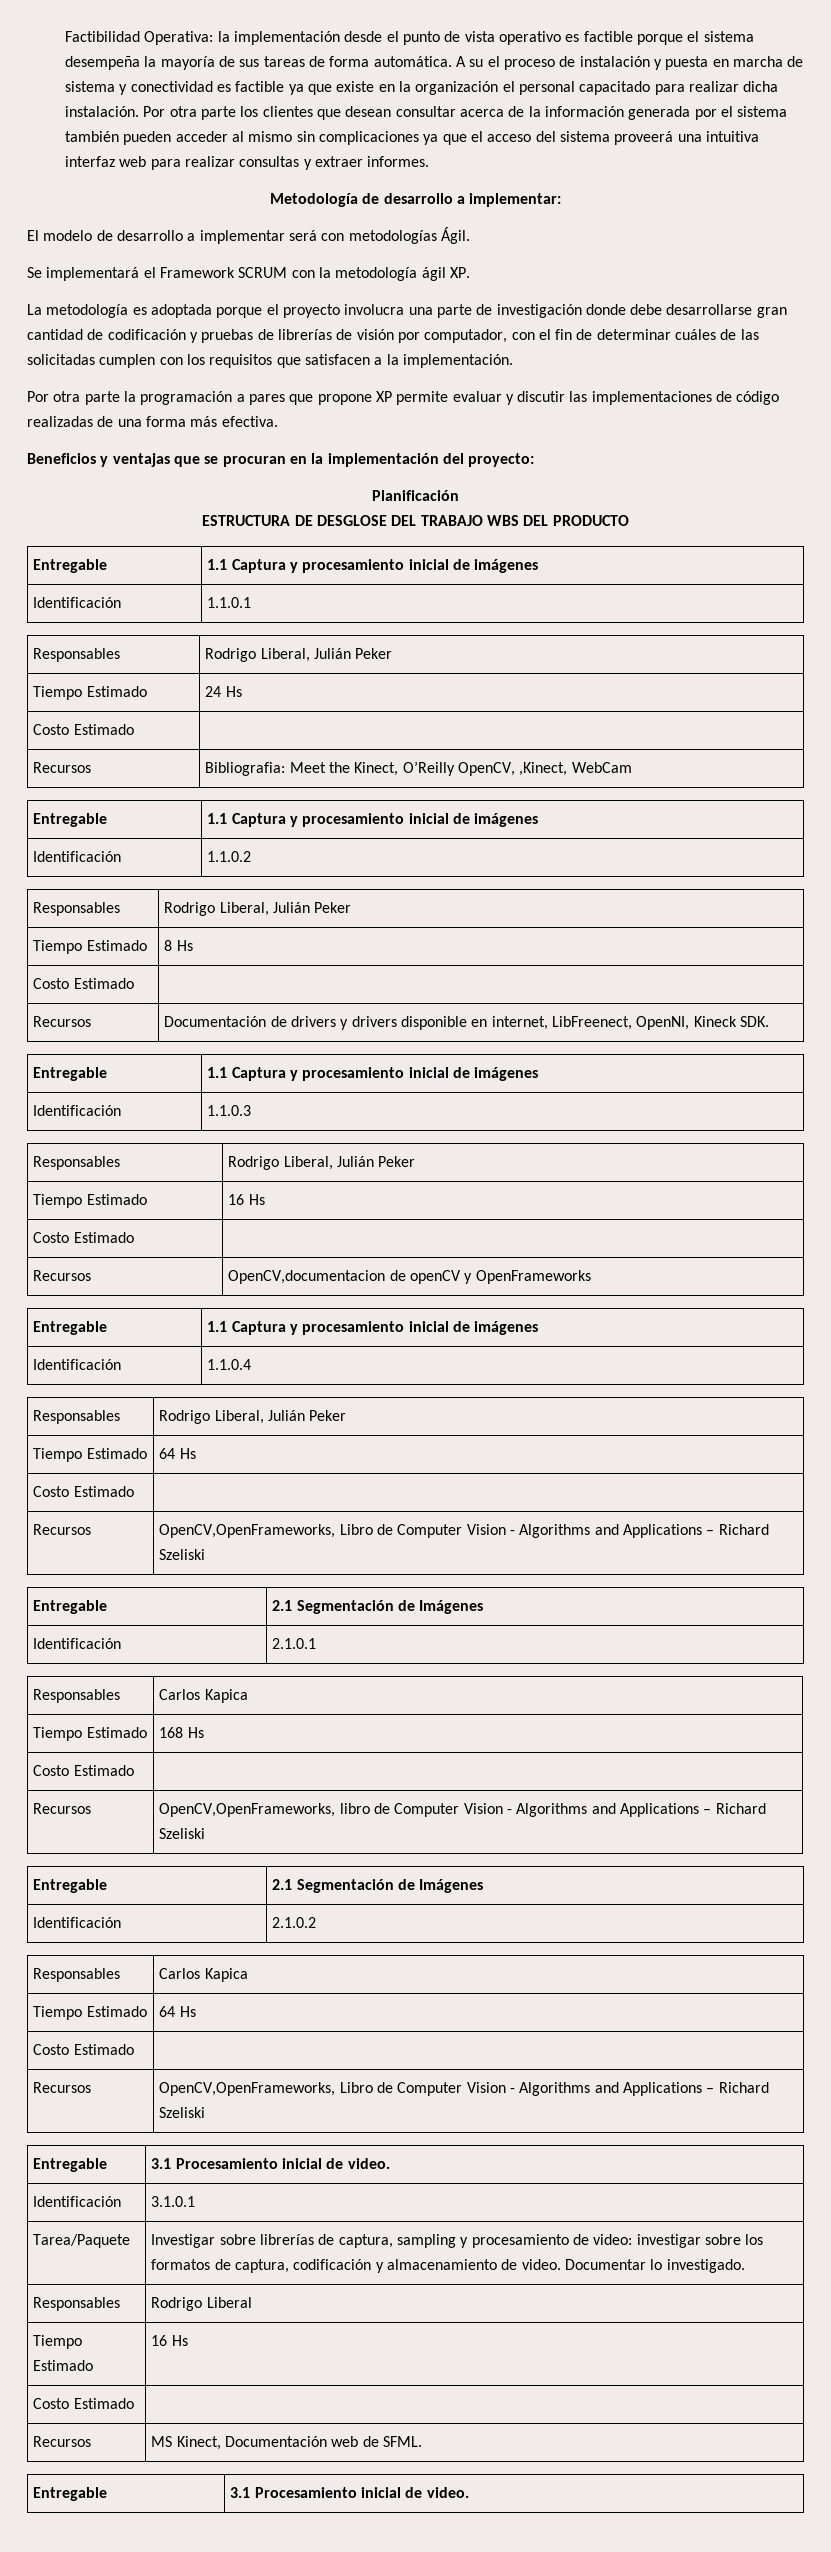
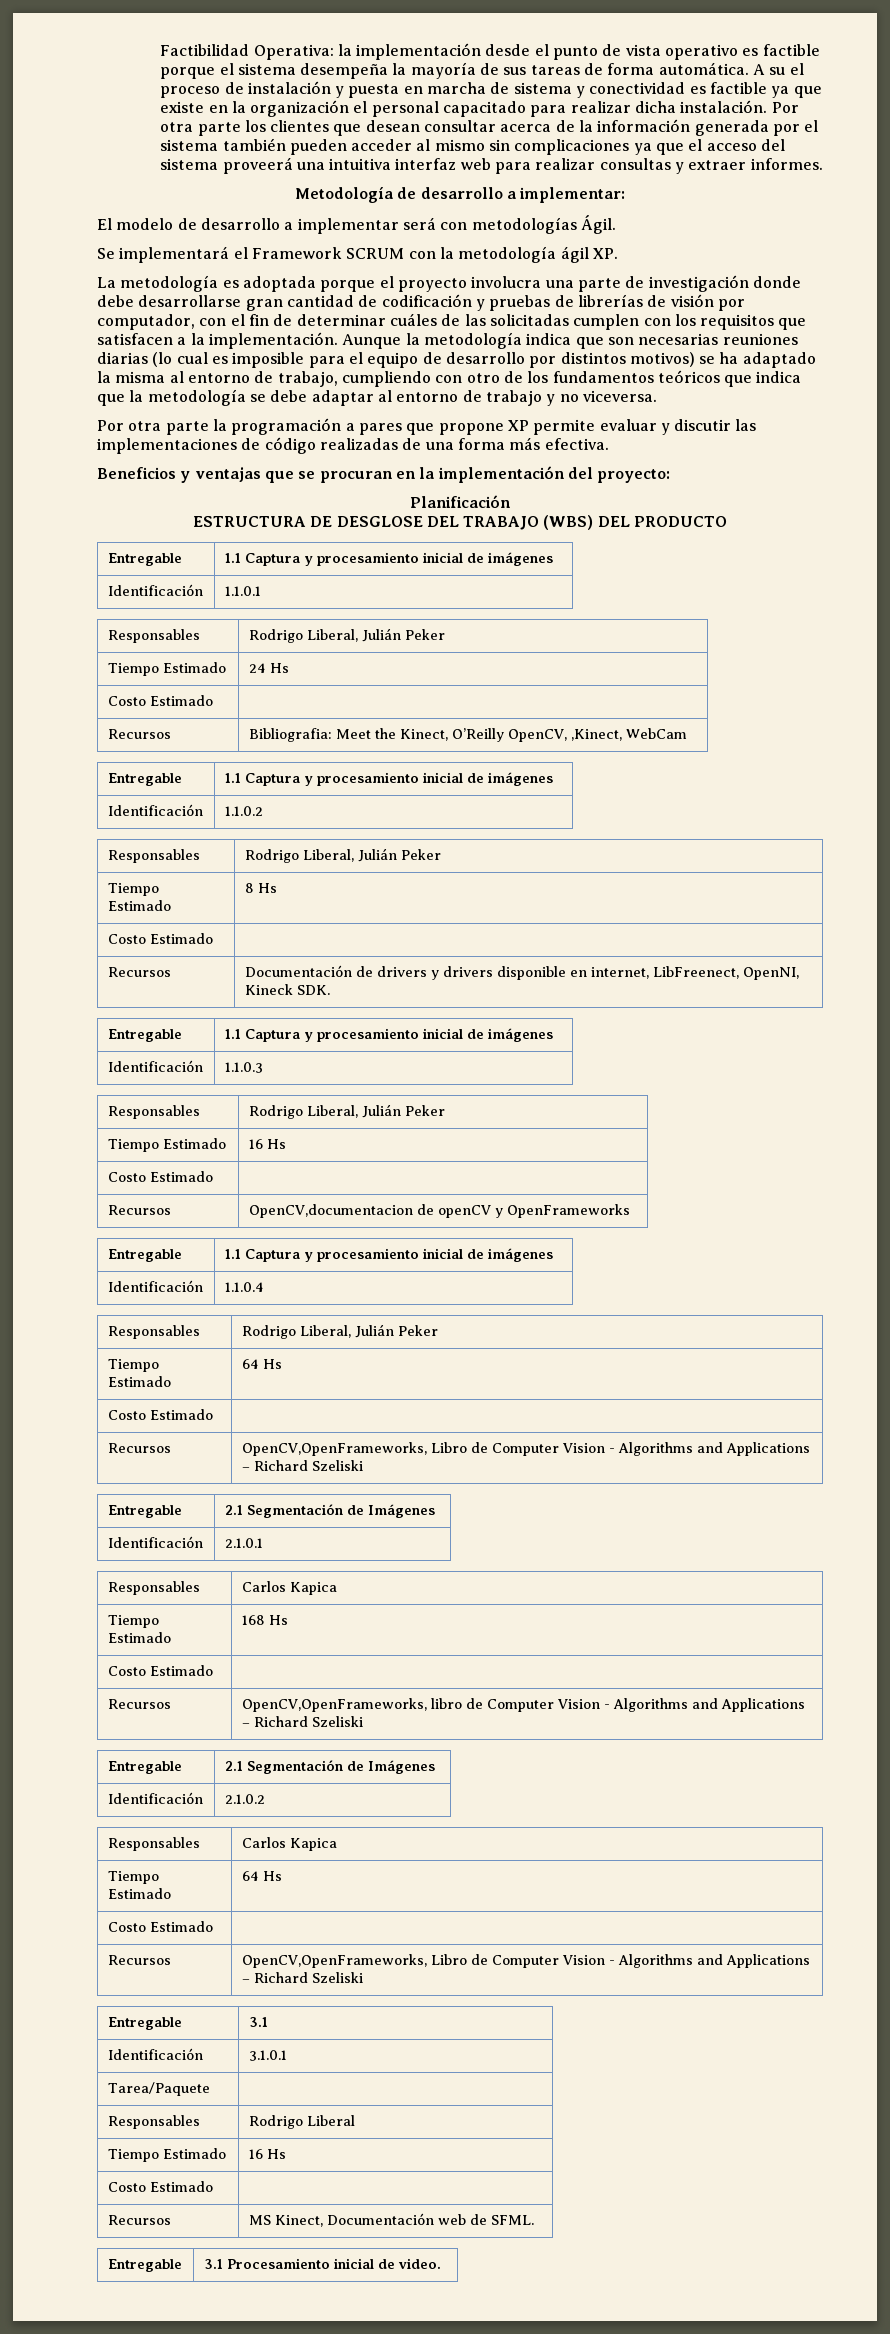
(513, 361) none -> [342,332,798,349] [97,352,816,368] [97,370,802,387] [97,389,657,406] Aunque la metodología indica que son necesarias reuniones diarias (lo cual es imposible para el equipo de desarrollo por distintos motivos) se ha adaptado la misma al entorno de trabajo, cumpliendo con otro de los fundamentos teóricos que indica que la metodología se debe adaptar al entorno de trabajo y no viceversa.
[486,515,519,526] WBS -> [543,515,594,530] (WBS)
[175,2158,390,2169] Procesamiento inicial de video. -> (268, 2022) none
[151,2234,764,2248] [151,2259,745,2273] Investigar sobre librerías de captura, sampling y procesamiento de video: investigar sobre los formatos de captura, codificación y almacenamiento de video. Documentar lo investigado. -> (210, 2089) none

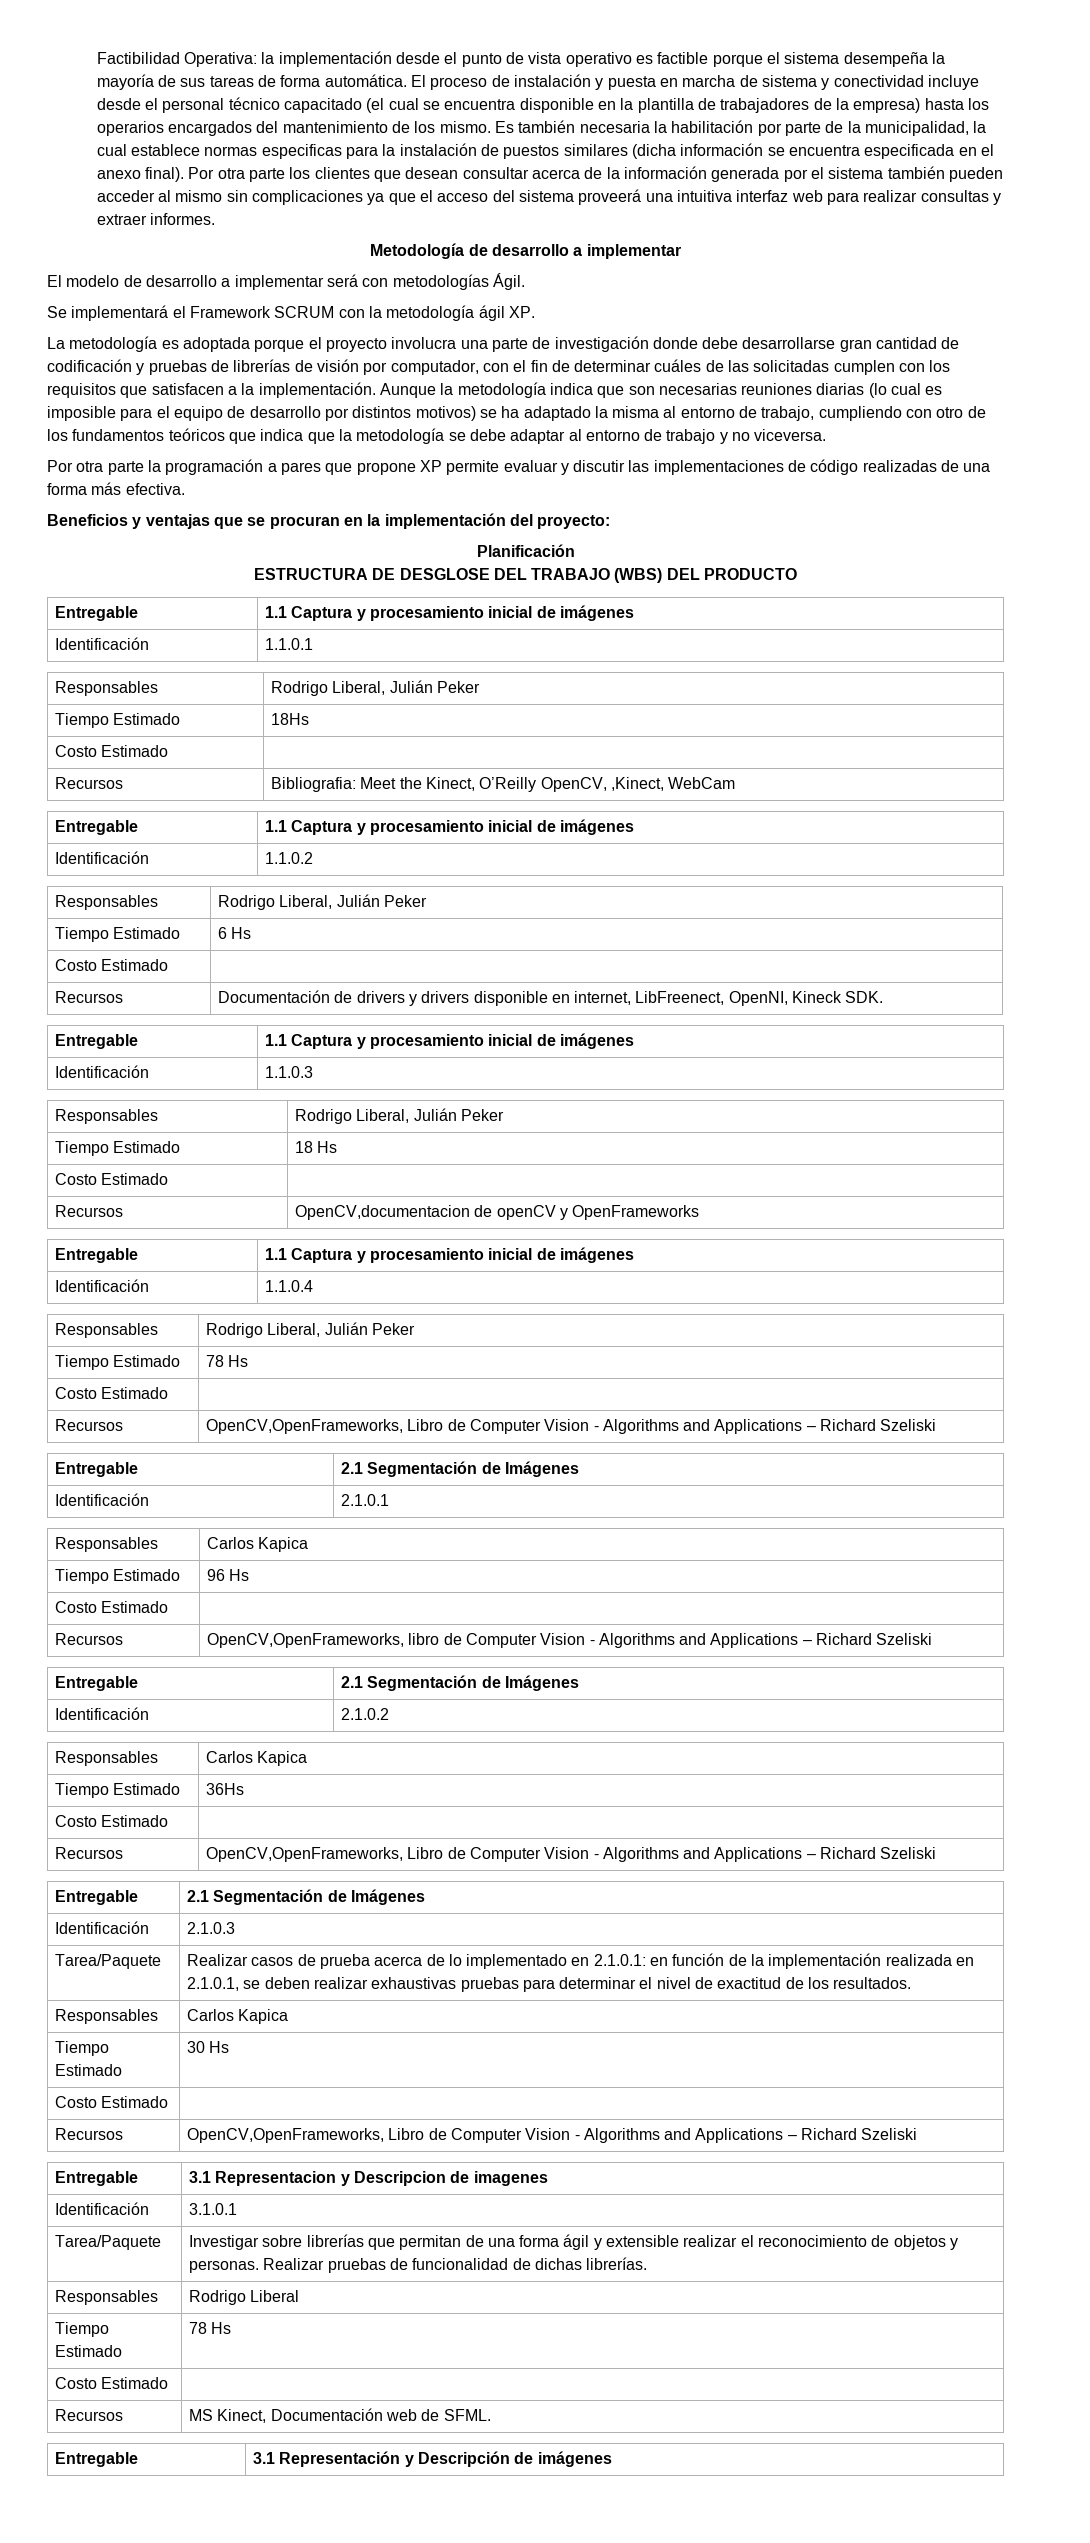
[753,63,804,75] A su el -> [410,75,426,87] El
[689,82,822,98] [160,100,768,117] es factible ya que existe en la organización el personal capacitado para realizar dicha instalación. -> [927,75,979,90] [96,97,989,113] [96,120,987,136] [96,143,994,159] [96,167,185,182] incluye desde el personal técnico capacitado (el cual se encuentra disponible en la plantilla de trabajadores de la empresa) hasta los operarios encargados del mantenimiento de los mismo. Es también necesaria la habilitación por parte de la municipalidad, la cual establece normas especificas para la instalación de puestos similares (dicha información se encuentra especificada en el anexo final).
[519,187,626,203] implementar: -> [586,244,681,259] implementar
[248,663,289,673] 24 Hs -> [270,713,309,725] 18Hs
[244,883,254,893] 8 -> [217,927,227,939] 6
[248,1139,263,1149] 16 -> [294,1141,313,1153] 18
[241,1359,259,1369] 64 -> [205,1355,224,1367] 78
[241,1615,265,1625] 168 -> [206,1569,225,1581] 96
[241,1871,259,1881] 64 -> [205,1783,244,1795] [54,1815,169,1827] [54,1847,123,1859] [205,1847,937,1862] [54,1890,138,1905] [186,1889,425,1905] [54,1921,149,1934] [186,1922,235,1934] [54,1954,161,1969] [186,1953,975,1969] [186,1977,912,1992] [54,2009,158,2024] [186,2009,289,2024] [54,2041,109,2056] [54,2064,122,2076] [186,2041,205,2053] 36Hs // Costo Estimado | // Recursos | OpenCV,OpenFrameworks, Libro de Computer Vision - Algorithms and Applications – Richard Szeliski // Entregable | 2.1 Segmentación de Imágenes // Identificación | 2.1.0.3 // Tarea/Paquete | Realizar casos de prueba acerca de lo implementado en 2.1.0.1: en función de la implementación realizada en 2.1.0.1, se deben realizar exhaustivas pruebas para determinar el nivel de exactitud de los resultados. // Responsables | Carlos Kapica // Tiempo Estimado | 30
[107,2048,203,2060] [248,2050,287,2061] [107,2082,210,2096] // Identificación | 3.1.0.1 // Tarea/Paquete | -> [215,2171,548,2186] [54,2202,149,2215] [188,2203,237,2215] [54,2235,161,2250] [188,2234,959,2250] [188,2257,648,2273] Representacion y Descripcion de imagenes // Identificación | 3.1.0.1 // Tarea/Paquete | Investigar sobre librerías que permitan de una forma ágil y extensible realizar el reconocimiento de objetos y personas. Realizar pruebas de funcionalidad de dichas librerías.
[248,2149,263,2159] 16 -> [188,2322,207,2334] 78
[226,2258,441,2269] Procesamiento inicial de video. -> [279,2451,612,2467] Representación y Descripción de imágenes

